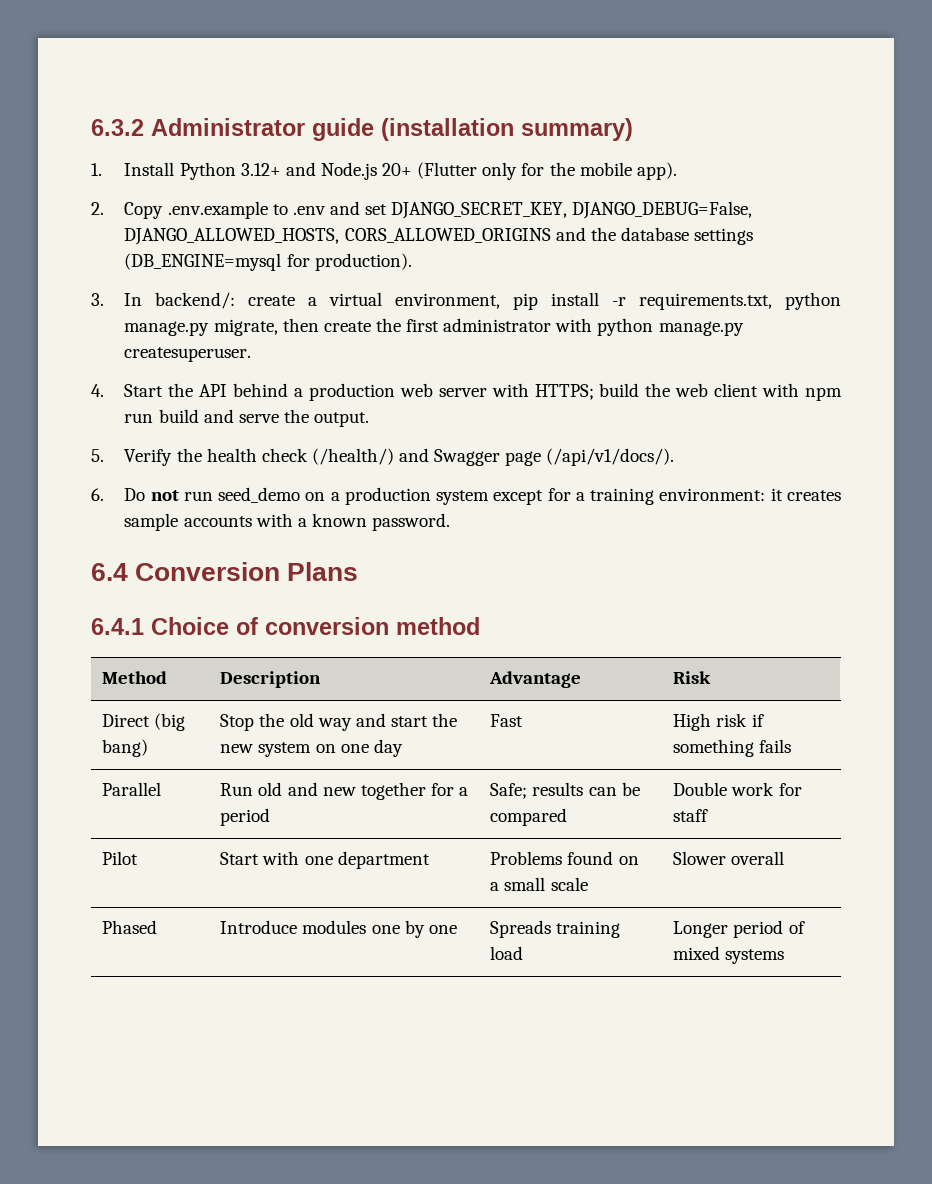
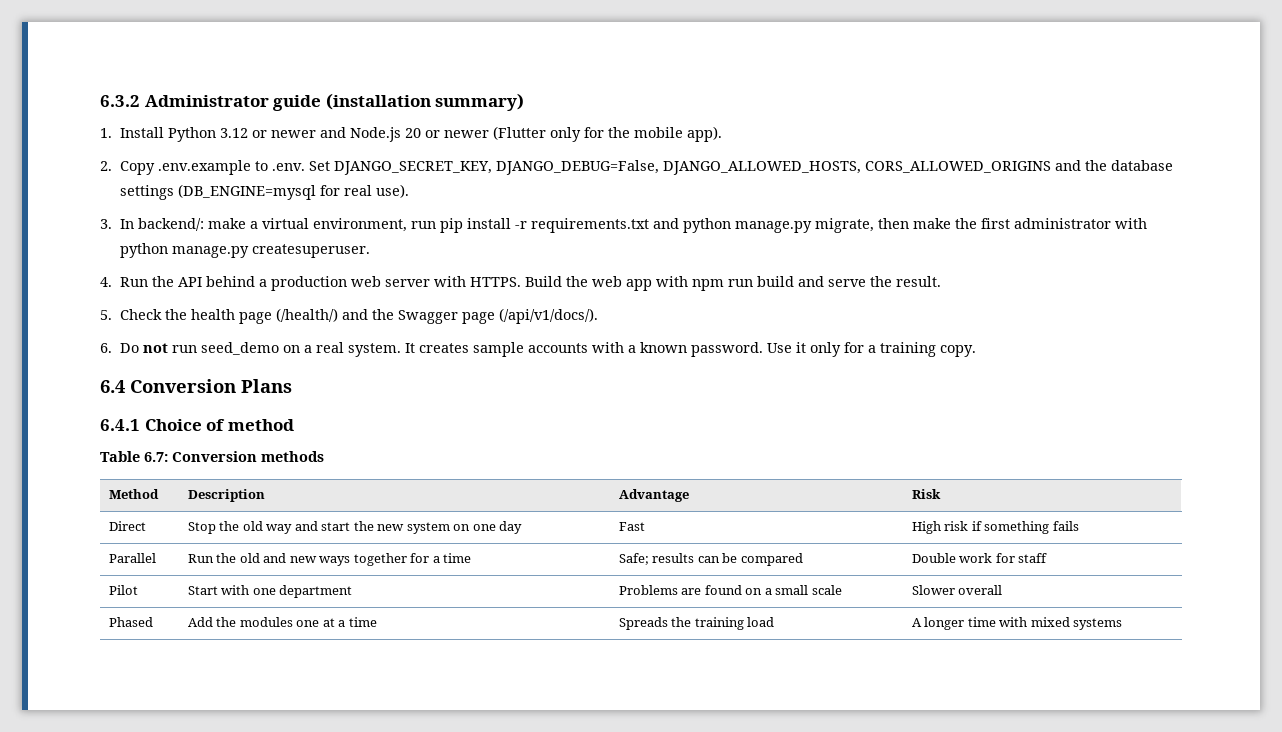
[240,162,413,180] 3.12+ and Node.js 20+ -> [219,127,489,142] 3.12 or newer and Node.js 20 or newer
[292,201,388,215] .env and set -> [271,161,330,171] .env. Set
[314,253,412,271] production). -> [343,184,409,198] real use).
[248,295,296,306] create -> [207,218,246,229] make
(501, 301) none -> [410,221,436,229] run
[639,293,773,310] requirements.txt, -> [530,218,679,233] requirements.txt and
[323,321,371,332] create -> [912,218,951,229] make
[124,384,164,397] Start -> [119,277,148,287] Run
[534,383,640,400] HTTPS; build -> [469,276,562,287] HTTPS. Build
[714,383,759,397] client -> [625,279,652,291] app
[314,412,370,427] output. -> [895,276,941,287] result.
[124,449,173,466] Verify -> [119,309,162,320] Check
[261,448,308,462] check -> [238,312,272,324] page
(430, 455) none -> [371,309,394,320] the
[344,487,783,505] production system except for a training environment: it -> [315,342,415,357] real system. It
(451, 522) none -> [766,342,976,357] Use it only for a training copy.
[265,617,389,635] conversion -> (226, 425) none
(480, 626) none -> [100,451,324,462] // Table 6.7: Conversion methods
[154,713,186,731] [102,739,149,757] (big bang) -> (146, 526) none
(254, 789) none -> [216,553,237,563] the
(356, 791) none -> [319,556,351,566] ways
[220,808,271,826] period -> [443,553,472,563] time
(563, 858) none -> [681,588,702,595] are
[220,920,457,938] Introduce modules one by one -> [187,617,377,627] Add the modules one at a time
(552, 929) none -> [671,617,692,627] the
[673,920,805,938] Longer period of -> [911,617,1028,630] A longer time with

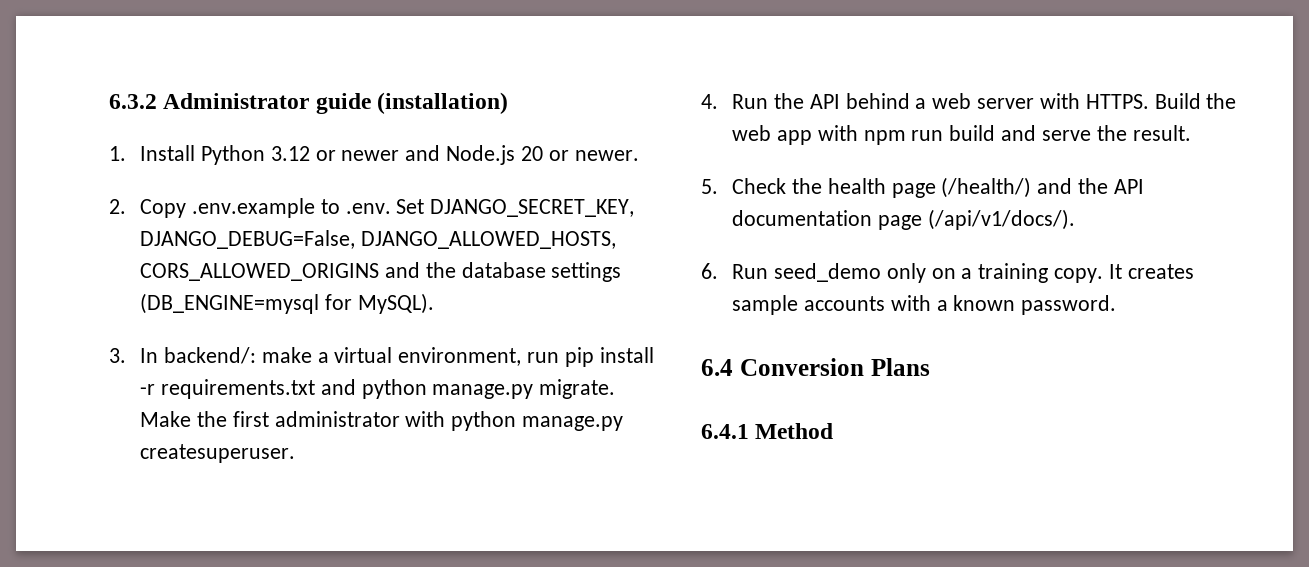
[325,93,525,111] (installation summary) -> [377,92,509,114] (installation)
[443,126,722,142] newer (Flutter only for the mobile app). -> [574,150,639,161] newer.
[343,184,409,198] real use). -> [357,293,434,314] MySQL).
[814,218,951,233] migrate, then make -> [539,379,616,399] [140,411,192,427] migrate. Make
[270,276,347,291] production -> (927, 103) none
[397,310,458,324] Swagger -> [1113,179,1144,194] [732,210,873,226] API documentation
[119,342,401,357] Do not run seed_demo on a real system. -> [732,263,1104,283] Run seed_demo only on a training copy.
[766,342,976,357] [100,379,292,393] [100,419,294,431] [100,451,324,462] [108,489,159,499] [187,489,265,502] [618,489,689,502] [911,489,941,499] [108,521,146,531] [187,521,523,534] [618,522,645,531] [911,521,1079,534] [108,553,156,563] [187,553,472,566] [618,553,803,566] [911,553,1048,563] [108,585,138,595] [187,585,353,598] [618,585,842,595] [911,585,1003,595] [108,617,153,627] [187,617,377,627] [618,617,775,630] [911,617,1123,630] Use it only for a training copy. // 6.4 Conversion Plans // 6.4.1 Choice of method // Table 6.7: Conversion methods // Method | Description | Advantage | Risk // Direct | Stop the old way and start the new system on one day | Fast | High risk if something fails // Parallel | Run the old and new ways together for a time | Safe; results can be compared | Double work for staff // Pilot | Start with one department | Problems are found on a small scale | Slower overall // Phased | Add the modules one at a time | Spreads the training load | A longer time with mixed systems -> [701,358,930,376] [701,423,834,439] // 6.4 Conversion Plans // 6.4.1 Method

